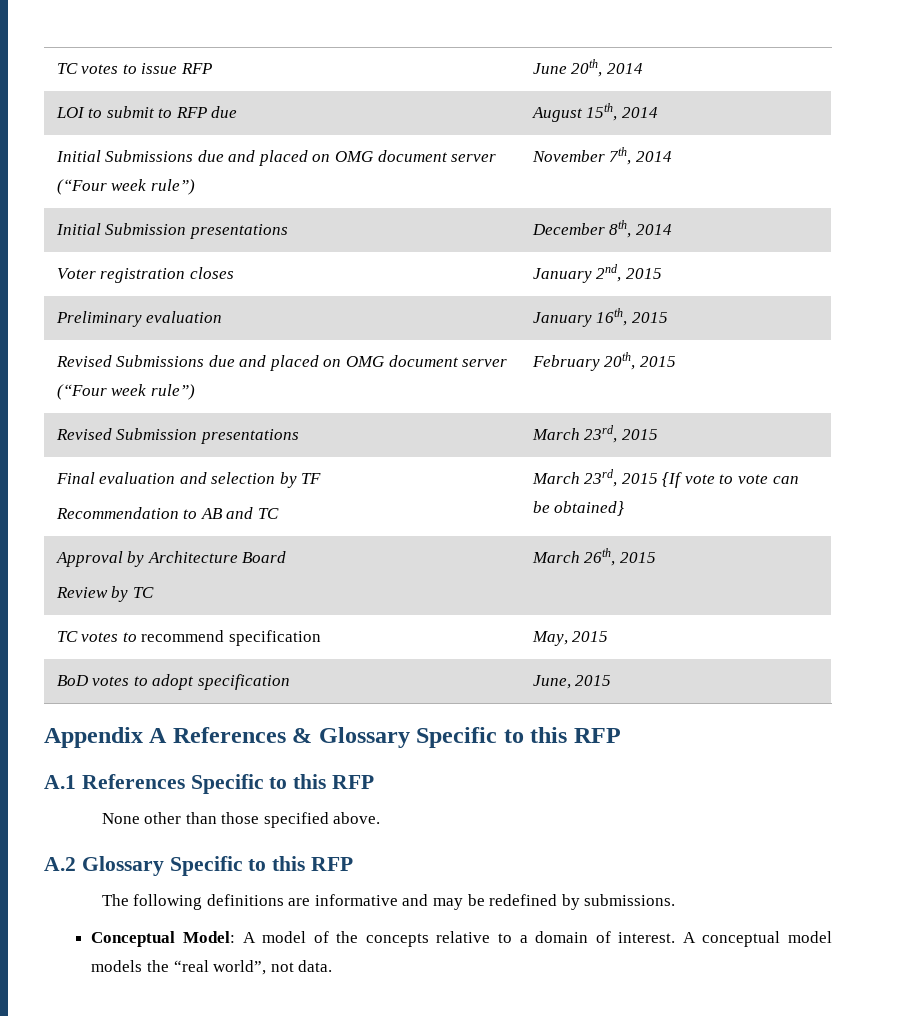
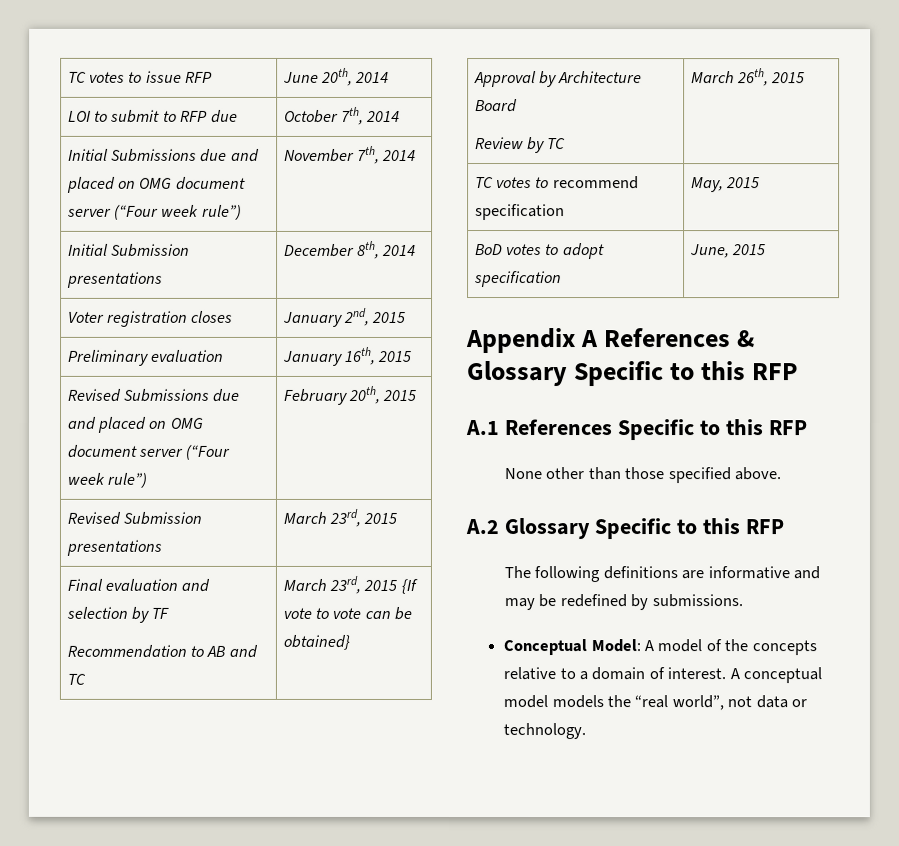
[531,103,618,122] August 15th, -> [283,106,364,125] October 7th,
[298,960,333,972] data. -> [755,695,808,709] [503,723,587,740] data or technology.

